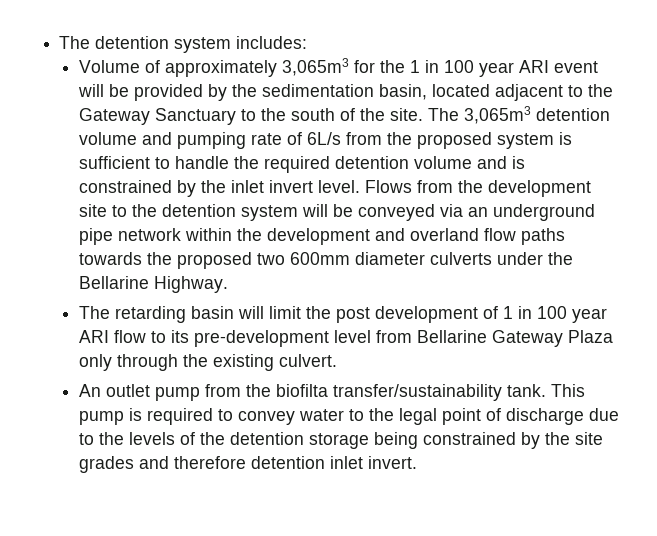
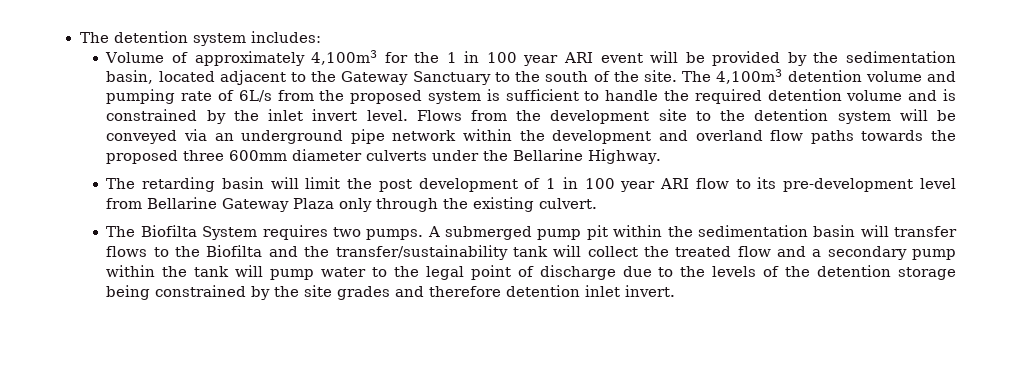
[282,58,350,76] 3,065m3 -> [311,50,378,65] 4,100m3
[464,106,532,124] 3,065m3 -> [716,69,783,84] 4,100m3
[257,253,286,265] two -> [183,150,225,161] three
[79,384,586,401] [79,408,296,425] An outlet pump from the biofilta transfer/sustainability tank. This pump is required to convey -> [106,225,958,240] [106,245,957,260] [106,265,315,280] The Biofilta System requires two pumps. A submerged pump pit within the sedimentation basin will transfer flows to the Biofilta and the transfer/sustainability tank will collect the treated flow and a secondary pump within the tank will pump

